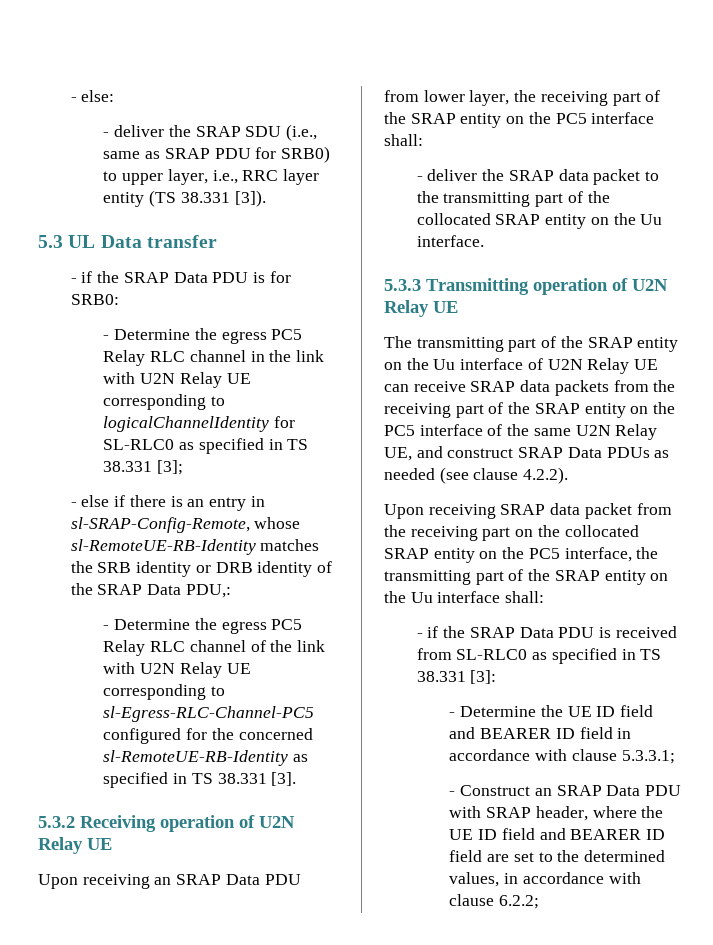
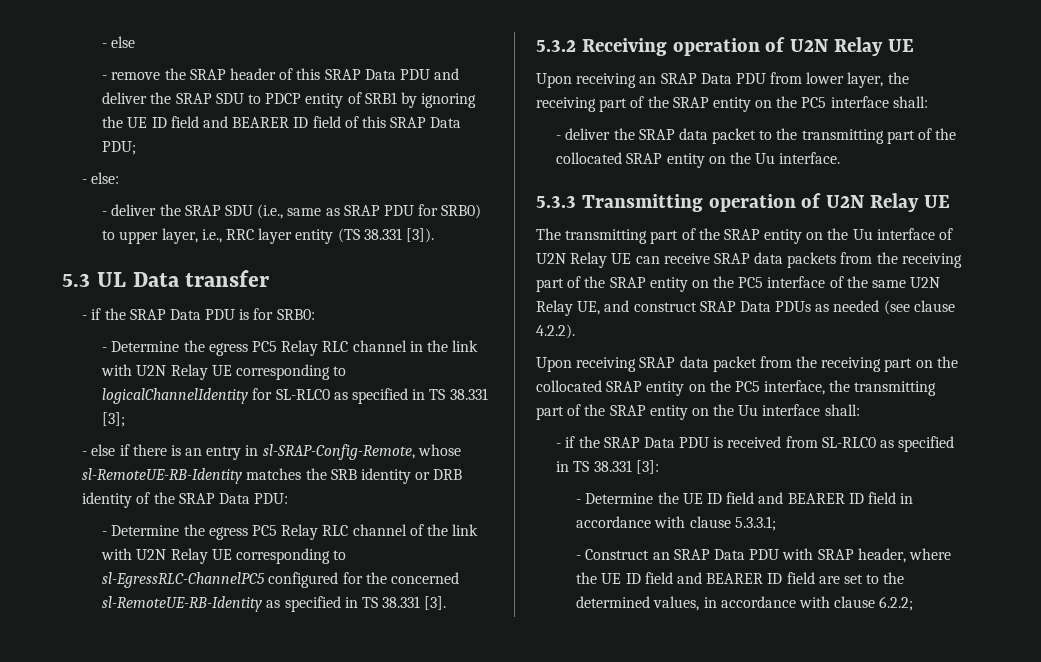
[70,97,77,102] - -> [102,36,136,48] [102,68,460,80] [102,92,477,108] [102,116,462,128] [102,141,137,155] [82,179,88,184] - else // - remove the SRAP header of this SRAP Data PDU and deliver the SRAP SDU to PDCP entity of SRB1 by ignoring the UE ID field and BEARER ID field of this SRAP Data PDU; // -
[185,584,231,598] PDU,: -> [254,493,289,504] PDU:
[103,706,315,722] sl-Egress-RLC-Channel-PC5 -> [102,572,266,588] sl-EgressRLC-ChannelPC5

